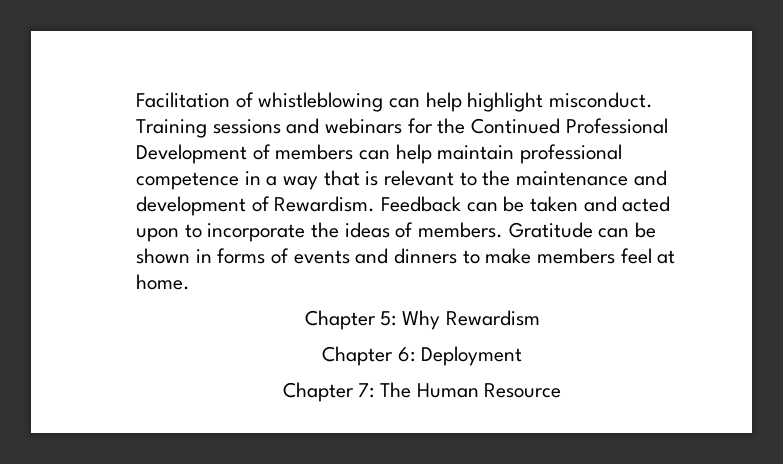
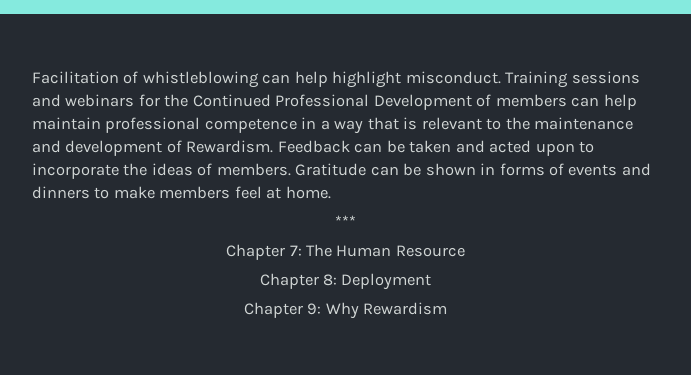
[304,310,540,330] [322,346,522,366] Chapter 5: Why Rewardism // Chapter 6: Deployment -> [335,215,356,227] ***
(562, 390) none -> [259,273,432,290] [243,302,448,319] // Chapter 8: Deployment // Chapter 9: Why Rewardism

